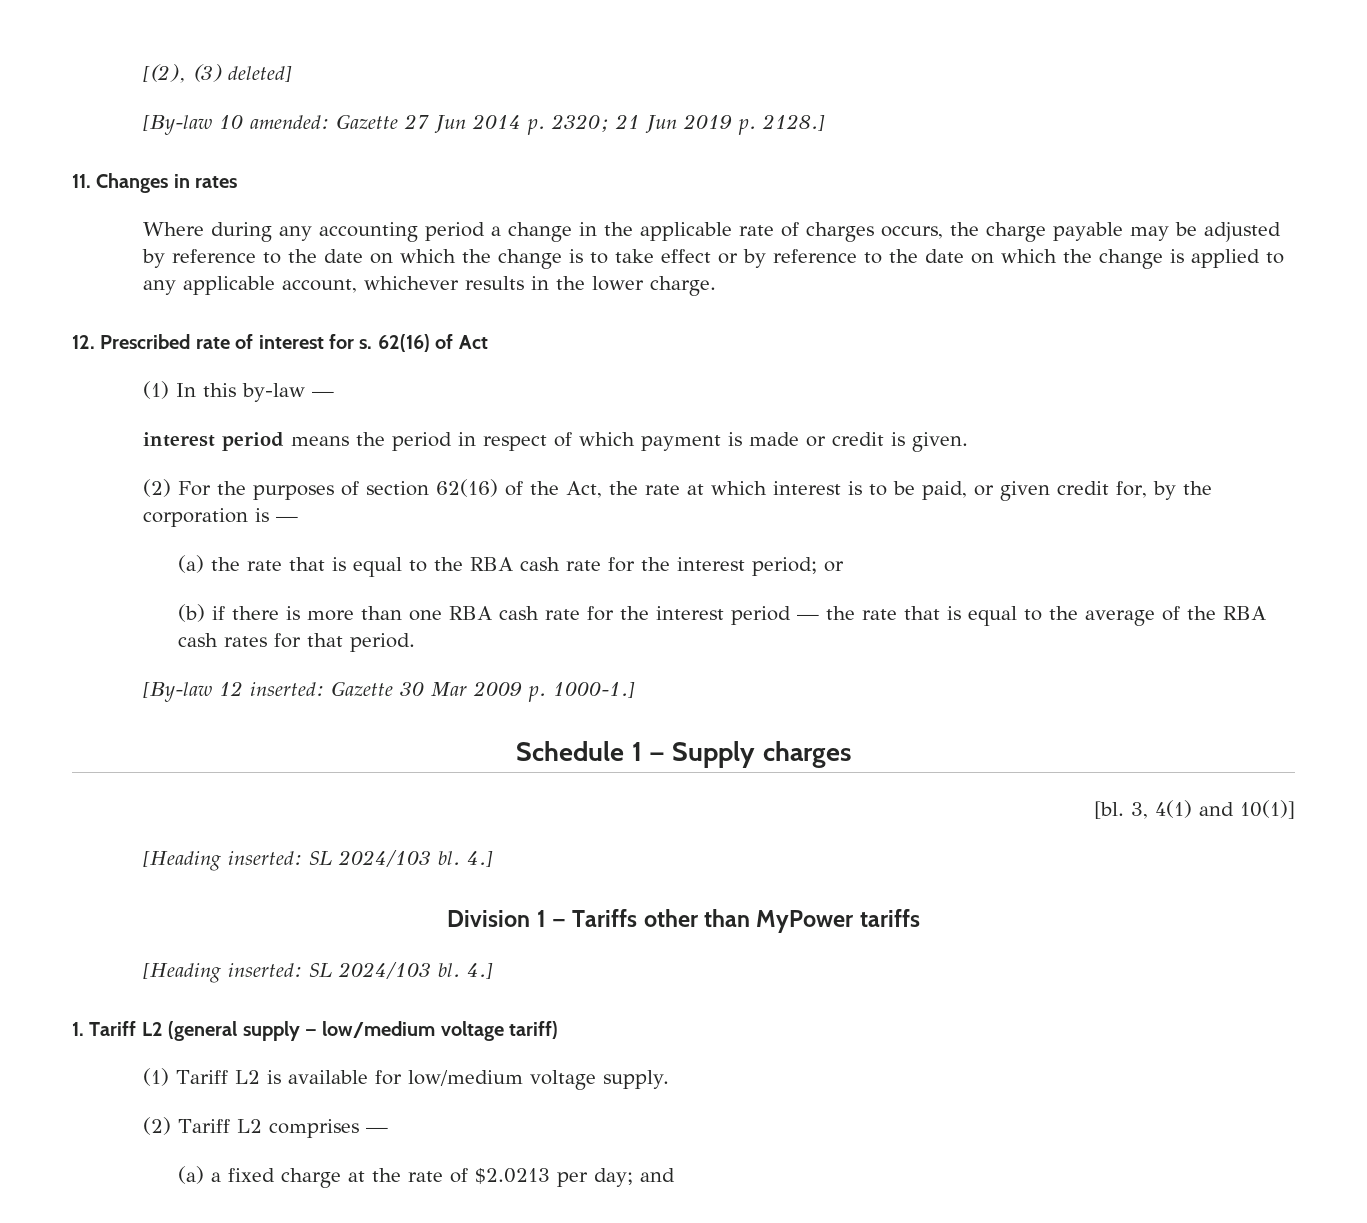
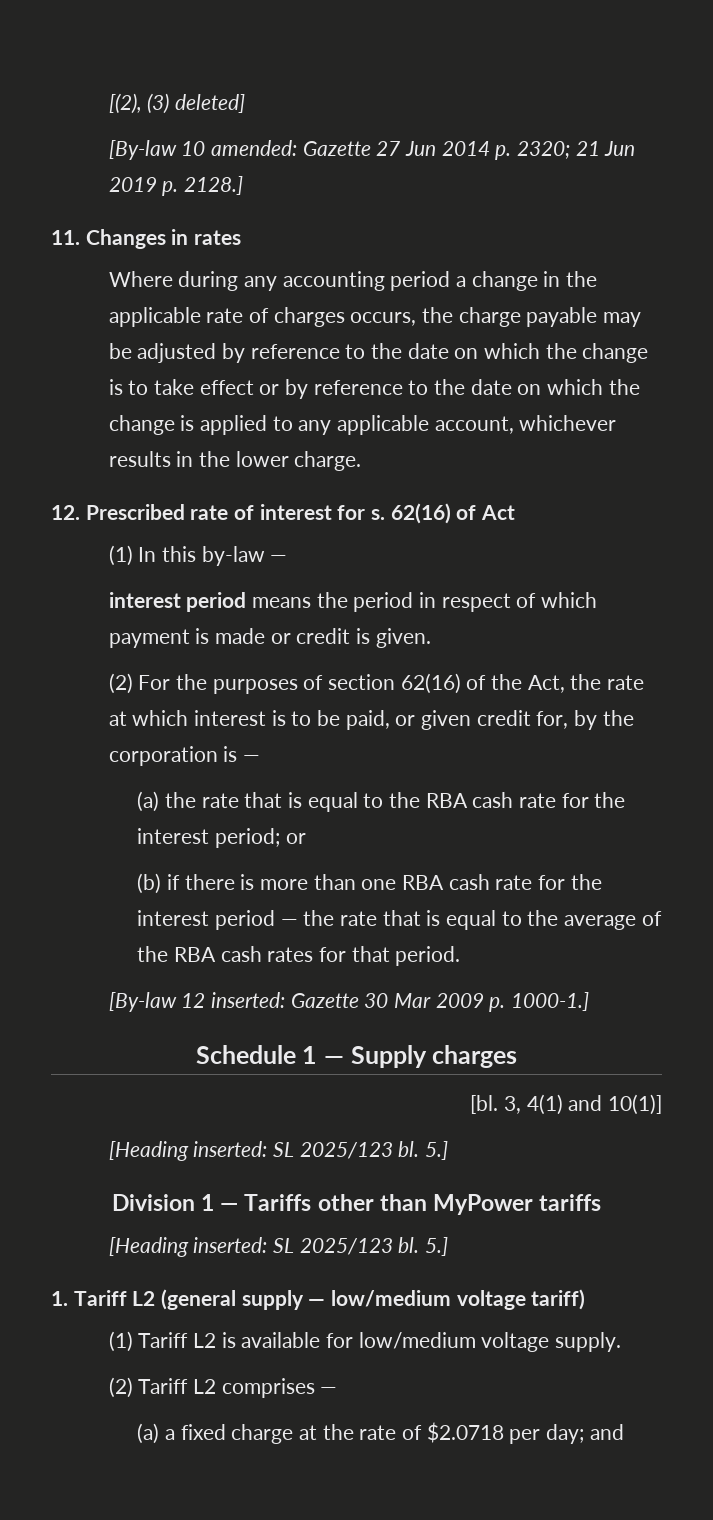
[337,850,493,867] 2024/103 bl. 4.] -> [299,1141,448,1160] 2025/123 bl. 5.]
[337,962,493,979] 2024/103 bl. 4.] -> [299,1237,448,1256] 2025/123 bl. 5.]
[474,1168,550,1184] $2.0213 -> [426,1422,504,1443] $2.0718

